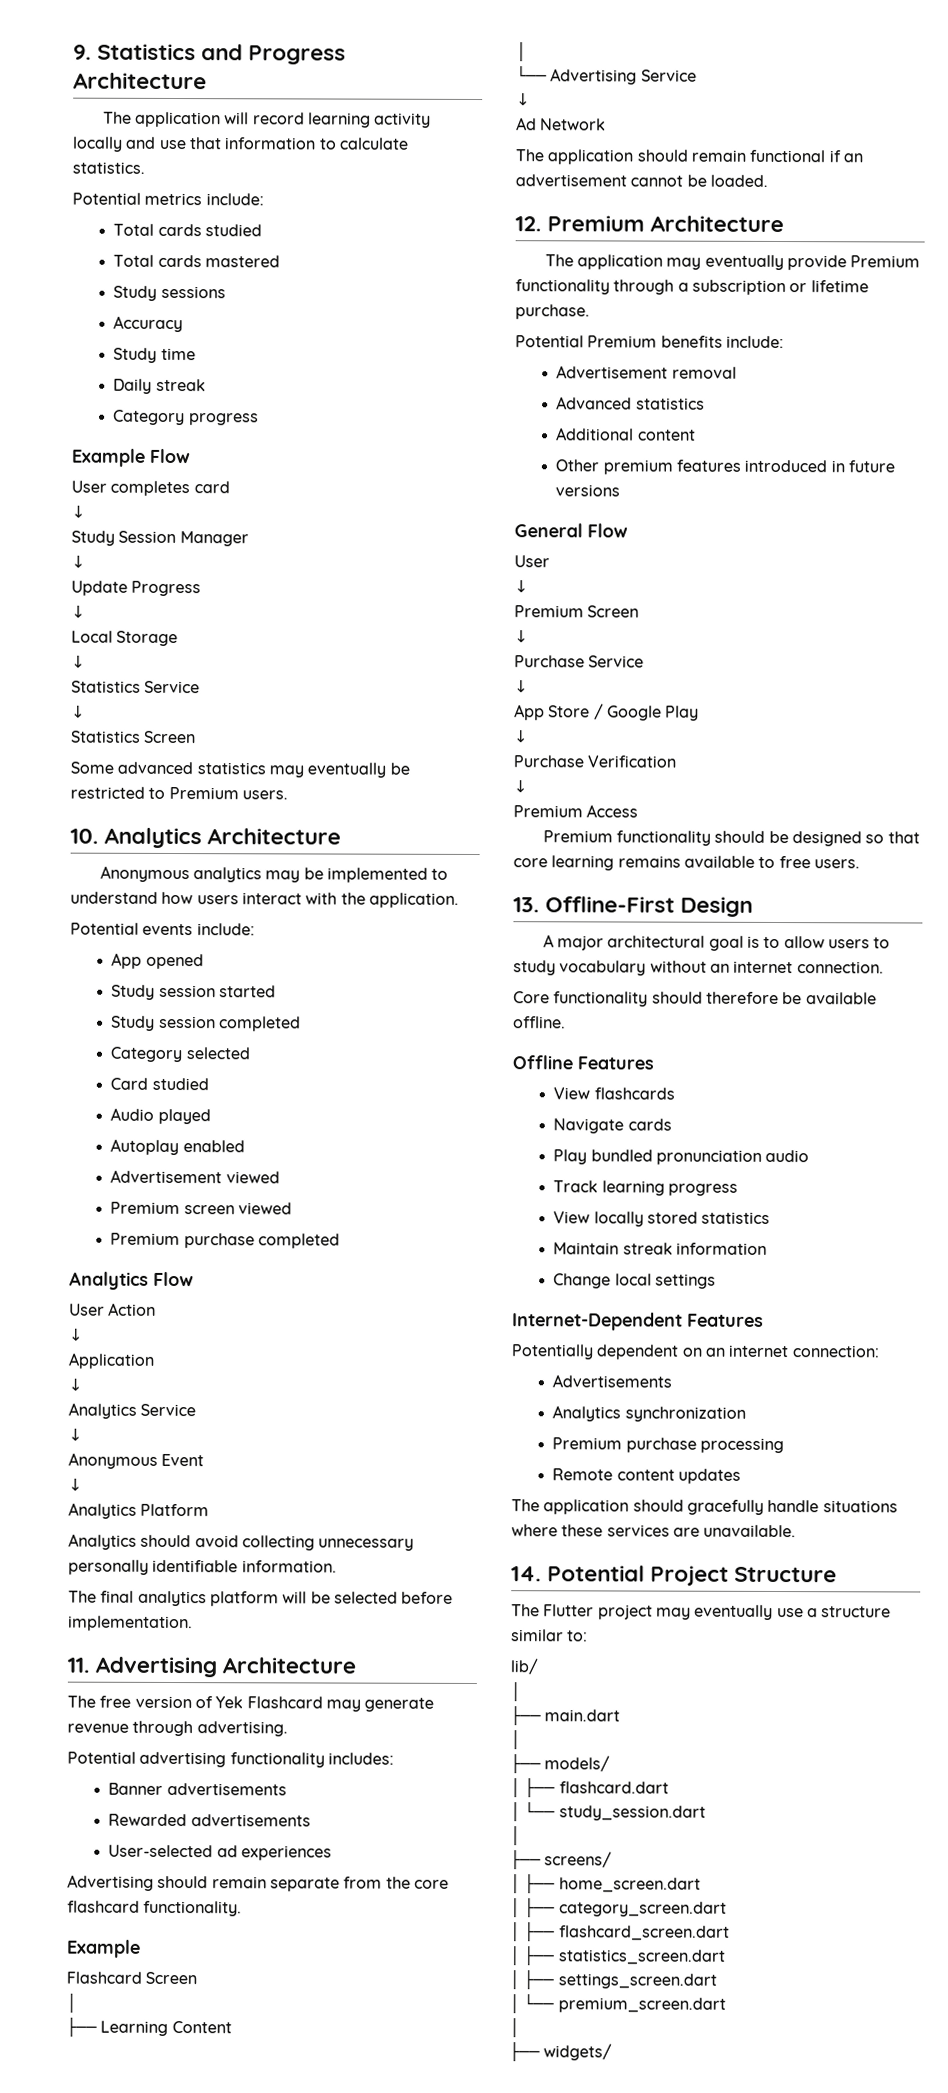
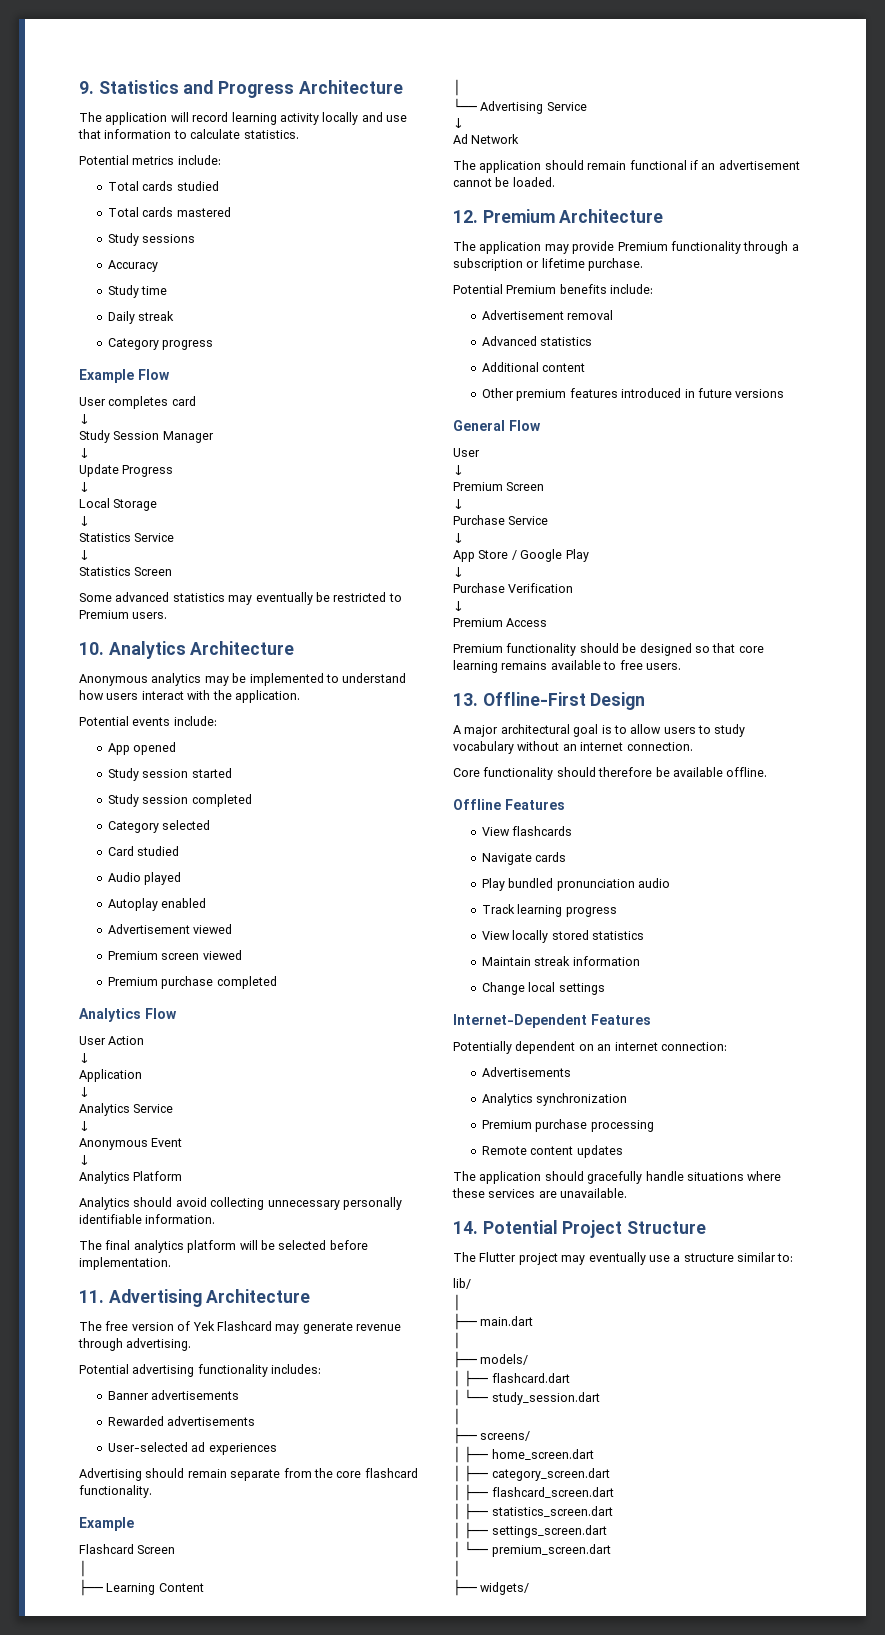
[704,254,784,271] eventually -> (569, 249) none

